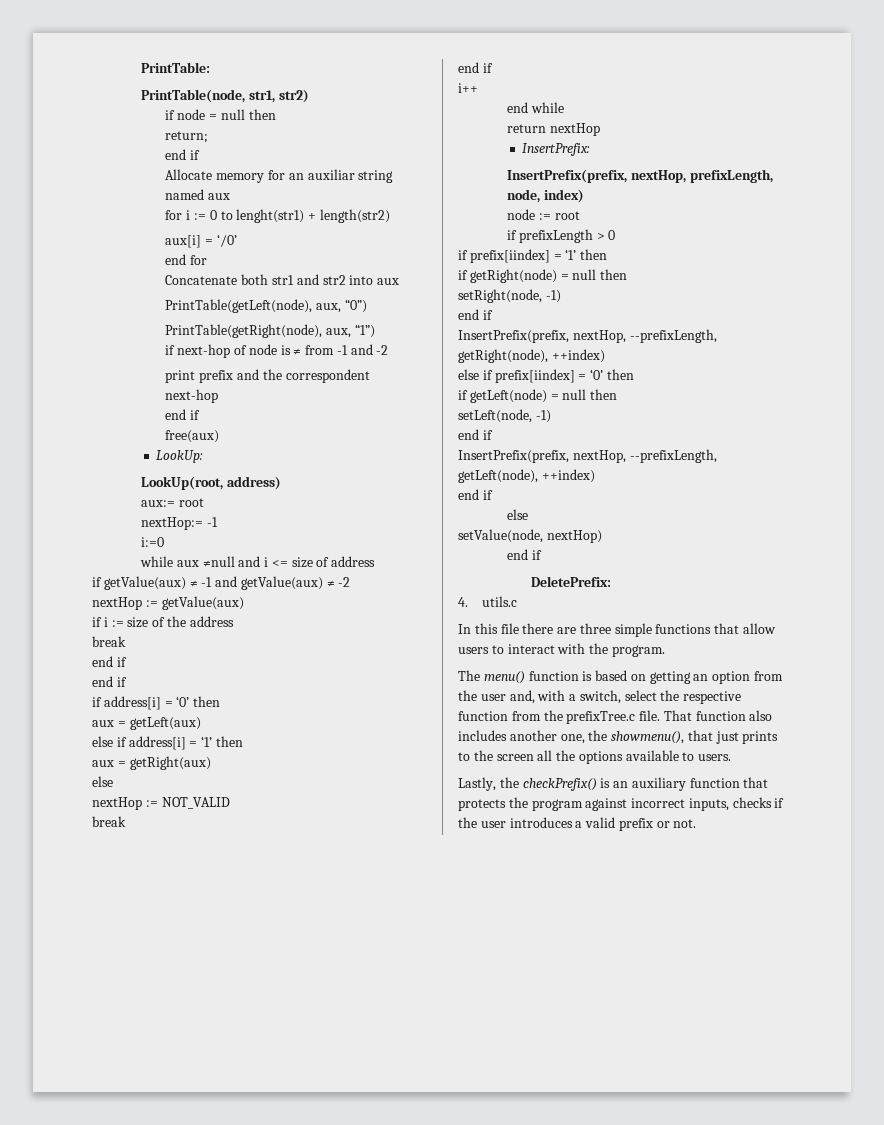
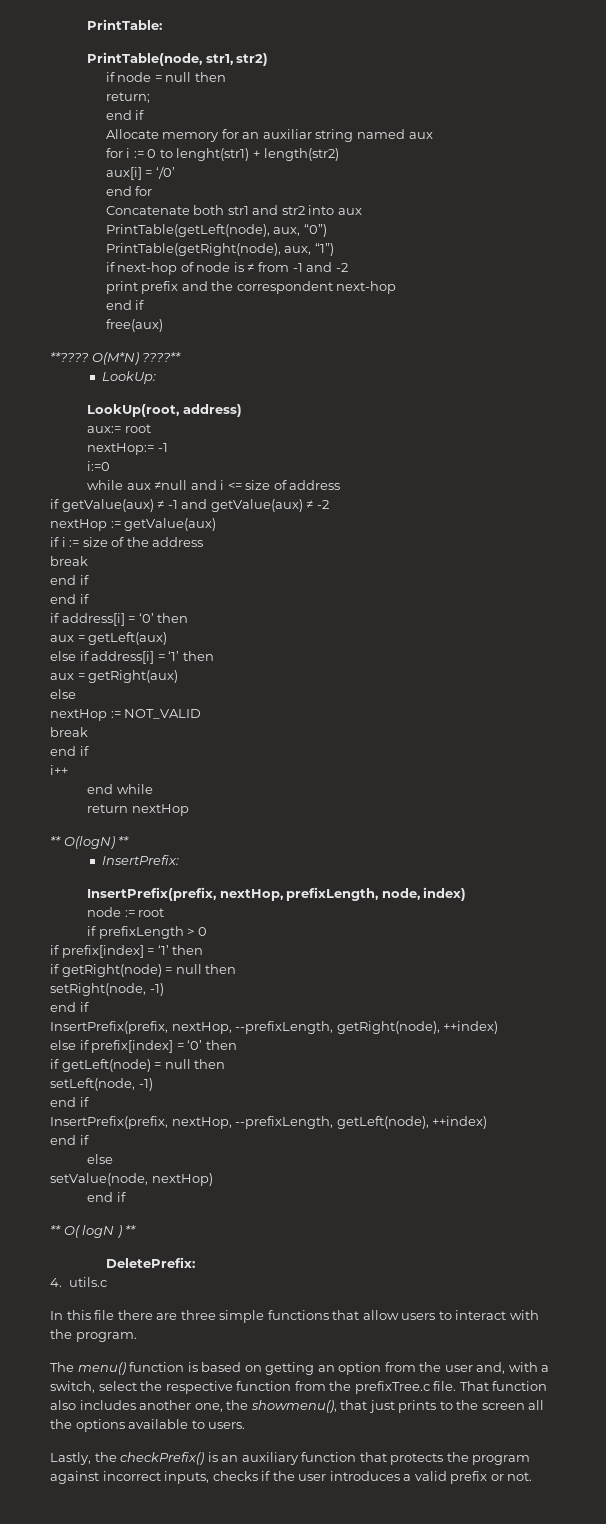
(220, 436) none -> [50,352,182,365] // **???? O(M*N) ????**
(600, 129) none -> [50,836,130,849] // ** O(logN) **
[469,249,550,263] prefix[iindex] -> [61,945,144,958] prefix[index]
[494,369,575,383] prefix[iindex] -> [91,1040,174,1053] prefix[index]
(542, 555) none -> [50,1225,137,1238] // ** O( logN ) **

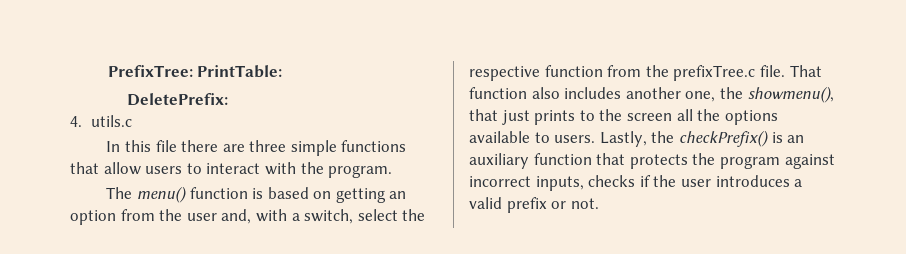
(87, 24) none -> [107,65,193,77] PrefixTree:
[87,52,269,66] [105,72,226,82] [105,92,150,103] [105,110,145,120] [105,129,433,142] [105,148,339,161] [105,166,175,180] [105,186,153,196] [105,205,362,215] [105,224,327,237] [105,243,334,256] [105,262,348,275] [105,281,397,294] [105,300,145,310] [105,319,163,332] [50,352,182,365] [101,371,156,384] [87,404,242,417] [87,424,151,433] [87,443,168,455] [87,461,111,471] [87,480,341,490] [50,499,329,512] [50,518,217,531] [50,537,204,547] [50,556,88,566] [50,575,89,585] [50,594,89,604] [50,613,189,626] [50,632,168,645] [50,651,214,664] [50,670,179,683] [50,689,76,699] [50,709,202,721] [50,727,88,737] [50,746,89,756] [50,765,68,775] [87,784,153,794] [87,804,189,816] [50,836,130,849] [101,855,179,865] [87,887,467,901] [87,907,165,917] [87,926,207,939] [50,945,204,958] [50,964,237,977] [50,983,164,996] [50,1002,89,1012] [50,1021,499,1034] [50,1040,237,1053] [50,1059,226,1072] [50,1078,153,1091] [50,1097,89,1107] [50,1116,488,1129] [50,1135,89,1145] [87,1154,114,1164] [50,1173,213,1186] [87,1192,126,1202] [50,1225,137,1238] // PrintTable(node, str1, str2) // if node = null then // return; // end if // Allocate memory for an auxiliar string named aux // for i := 0 to lenght(str1) + length(str2) // aux[i] = ‘/0’ // end for // Concatenate both str1 and str2 into aux // PrintTable(getLeft(node), aux, “0”) // PrintTable(getRight(node), aux, “1”) // if next-hop of node is ≠ from -1 and -2 // print prefix and the correspondent next-hop // end if // free(aux) // **???? O(M*N) ????** // LookUp: // LookUp(root, address) // aux:= root // nextHop:= -1 // i:=0 // while aux ≠null and i <= size of address // if getValue(aux) ≠ -1 and getValue(aux) ≠ -2 // nextHop := getValue(aux) // if i := size of the address // break // end if // end if // if address[i] = ‘0’ then // aux = getLeft(aux) // else if address[i] = ‘1’ then // aux = getRight(aux) // else // nextHop := NOT_VALID // break // end if // i++ // end while // return nextHop // ** O(logN) ** // InsertPrefix: // InsertPrefix(prefix, nextHop, prefixLength, node, index) // node := root // if prefixLength > 0 // if prefix[index] = ‘1’ then // if getRight(node) = null then // setRight(node, -1) // end if // InsertPrefix(prefix, nextHop, --prefixLength, getRight(node), ++index) // else if prefix[index] = ‘0’ then // if getLeft(node) = null then // setLeft(node, -1) // end if // InsertPrefix(prefix, nextHop, --prefixLength, getLeft(node), ++index) // end if // else // setValue(node, nextHop) // end if // ** O( logN ) ** -> (283, 71) none
(246, 1425) // -> (596, 139) none

